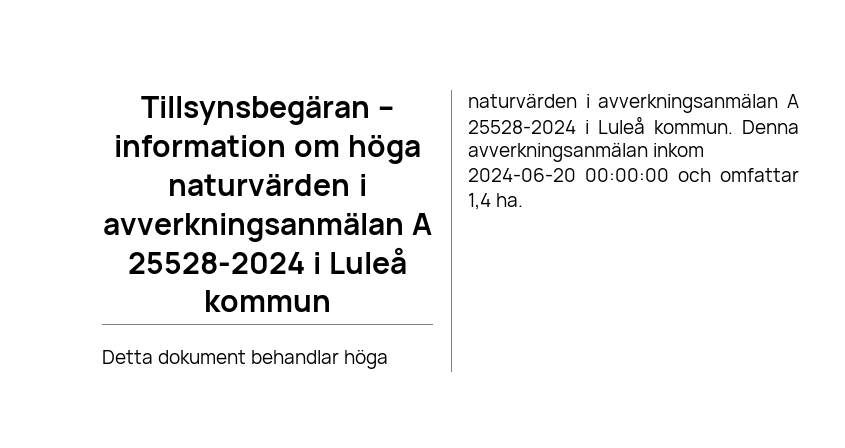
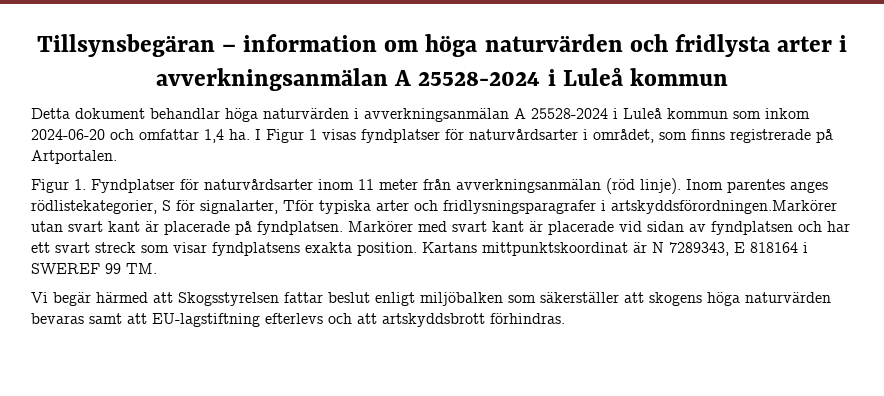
(351, 185) none -> [629,34,833,57] och fridlysta arter
[654,120,799,134] [468,143,648,162] kommun. Denna avverkningsanmälan -> [667,108,761,119] kommun som
[585,168,669,182] 00:00:00 -> (105, 134) none
(524, 200) none -> [255,129,833,143] [31,150,117,164] [31,178,828,194] [31,200,837,214] [31,221,850,235] [31,242,808,256] [31,263,157,274] [31,292,831,306] [31,313,565,327] I Figur 1 visas fyndplatser för naturvårdsarter i området, som finns registrerade på Artportalen. // Figur 1. Fyndplatser för naturvårdsarter inom 11 meter från avverkningsanmälan (röd linje). Inom parentes anges rödlistekategorier, S för signalarter, Tför typiska arter och fridlysningsparagrafer i artskyddsförordningen.Markörer utan svart kant är placerade på fyndplatsen. Markörer med svart kant är placerade vid sidan av fyndplatsen och har ett svart streck som visar fyndplatsens exakta position. Kartans mittpunktskoordinat är N 7289343, E 818164 i SWEREF 99 TM. // Vi begär härmed att Skogsstyrelsen fattar beslut enligt miljöbalken som säkerställer att skogens höga naturvärden bevaras samt att EU-lagstiftning efterlevs och att artskyddsbrott förhindras.

